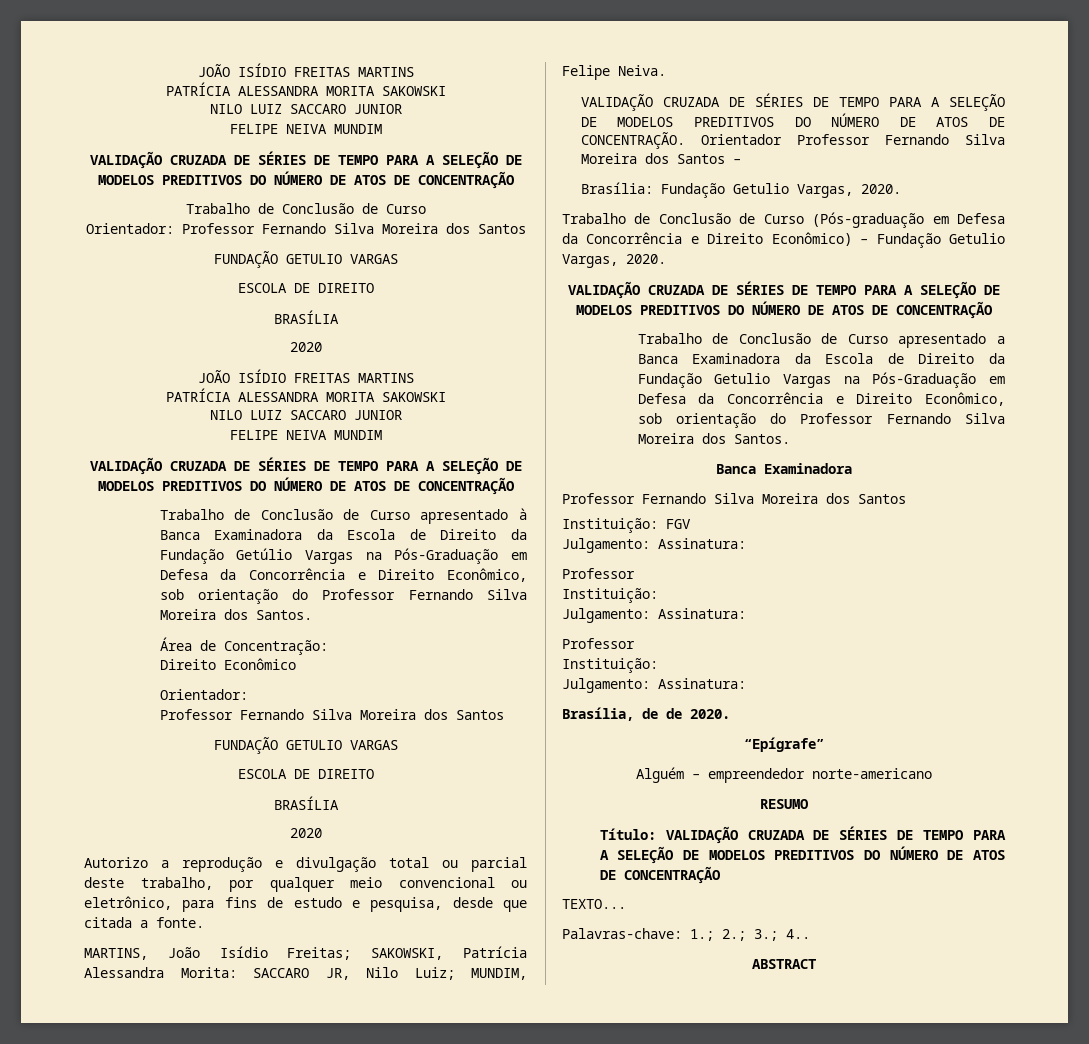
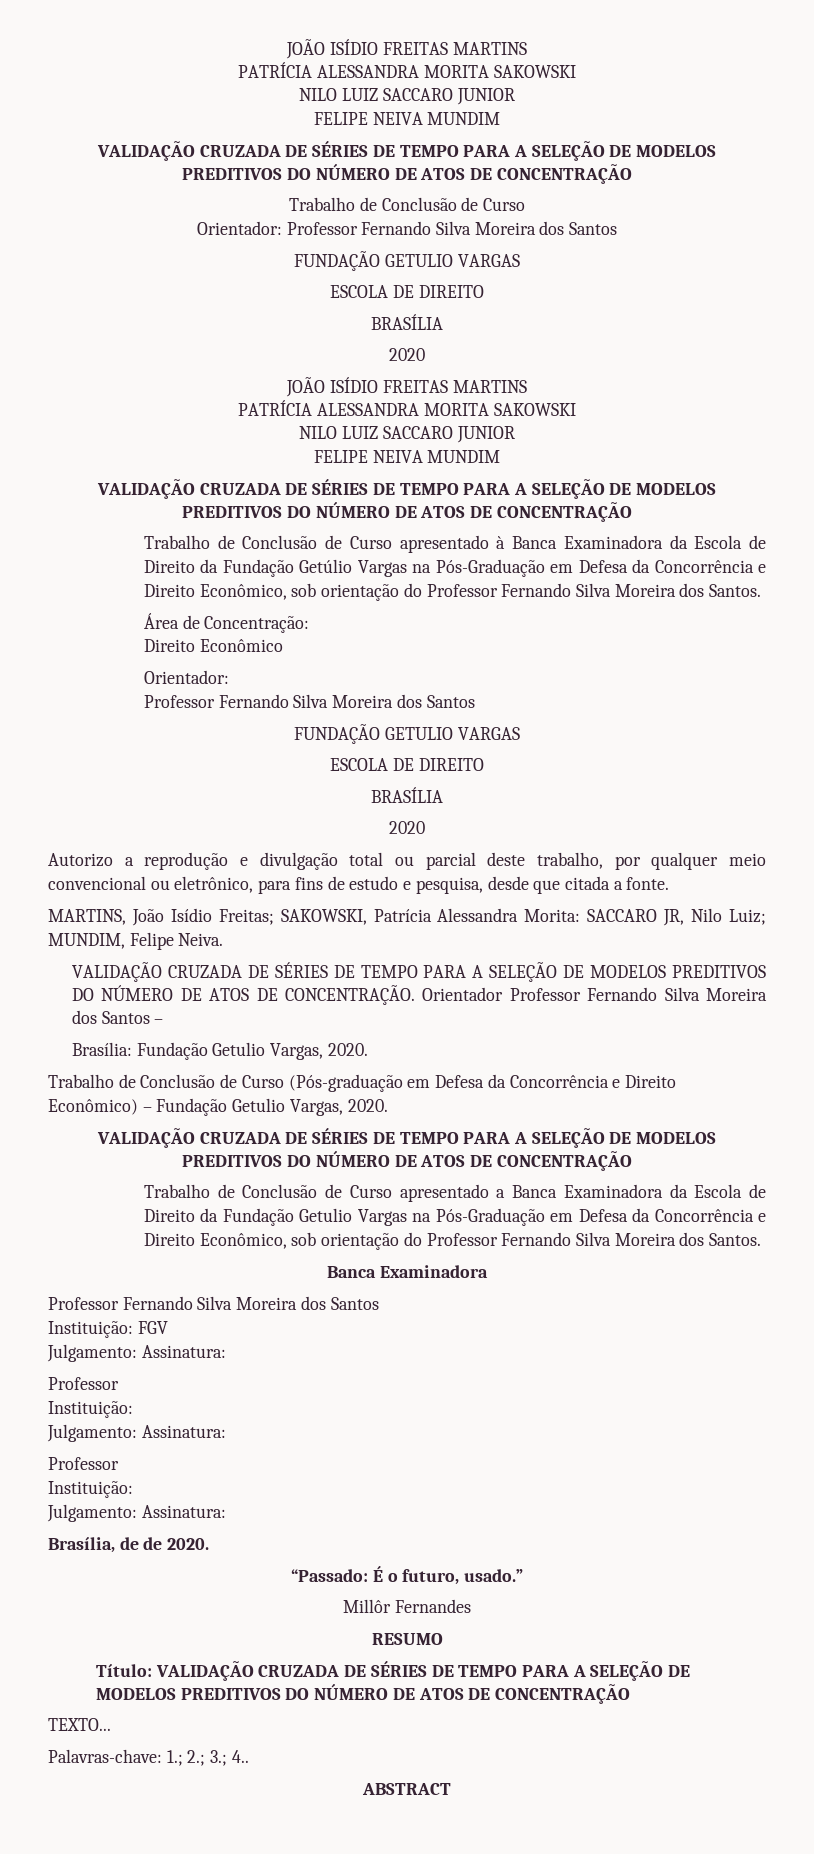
[743,737,824,752] [635,767,932,783] “Epígrafe” // Alguém – empreendedor norte-americano -> [291,1566,523,1585] [343,1599,471,1613] “Passado: É o futuro, usado.” // Millôr Fernandes

